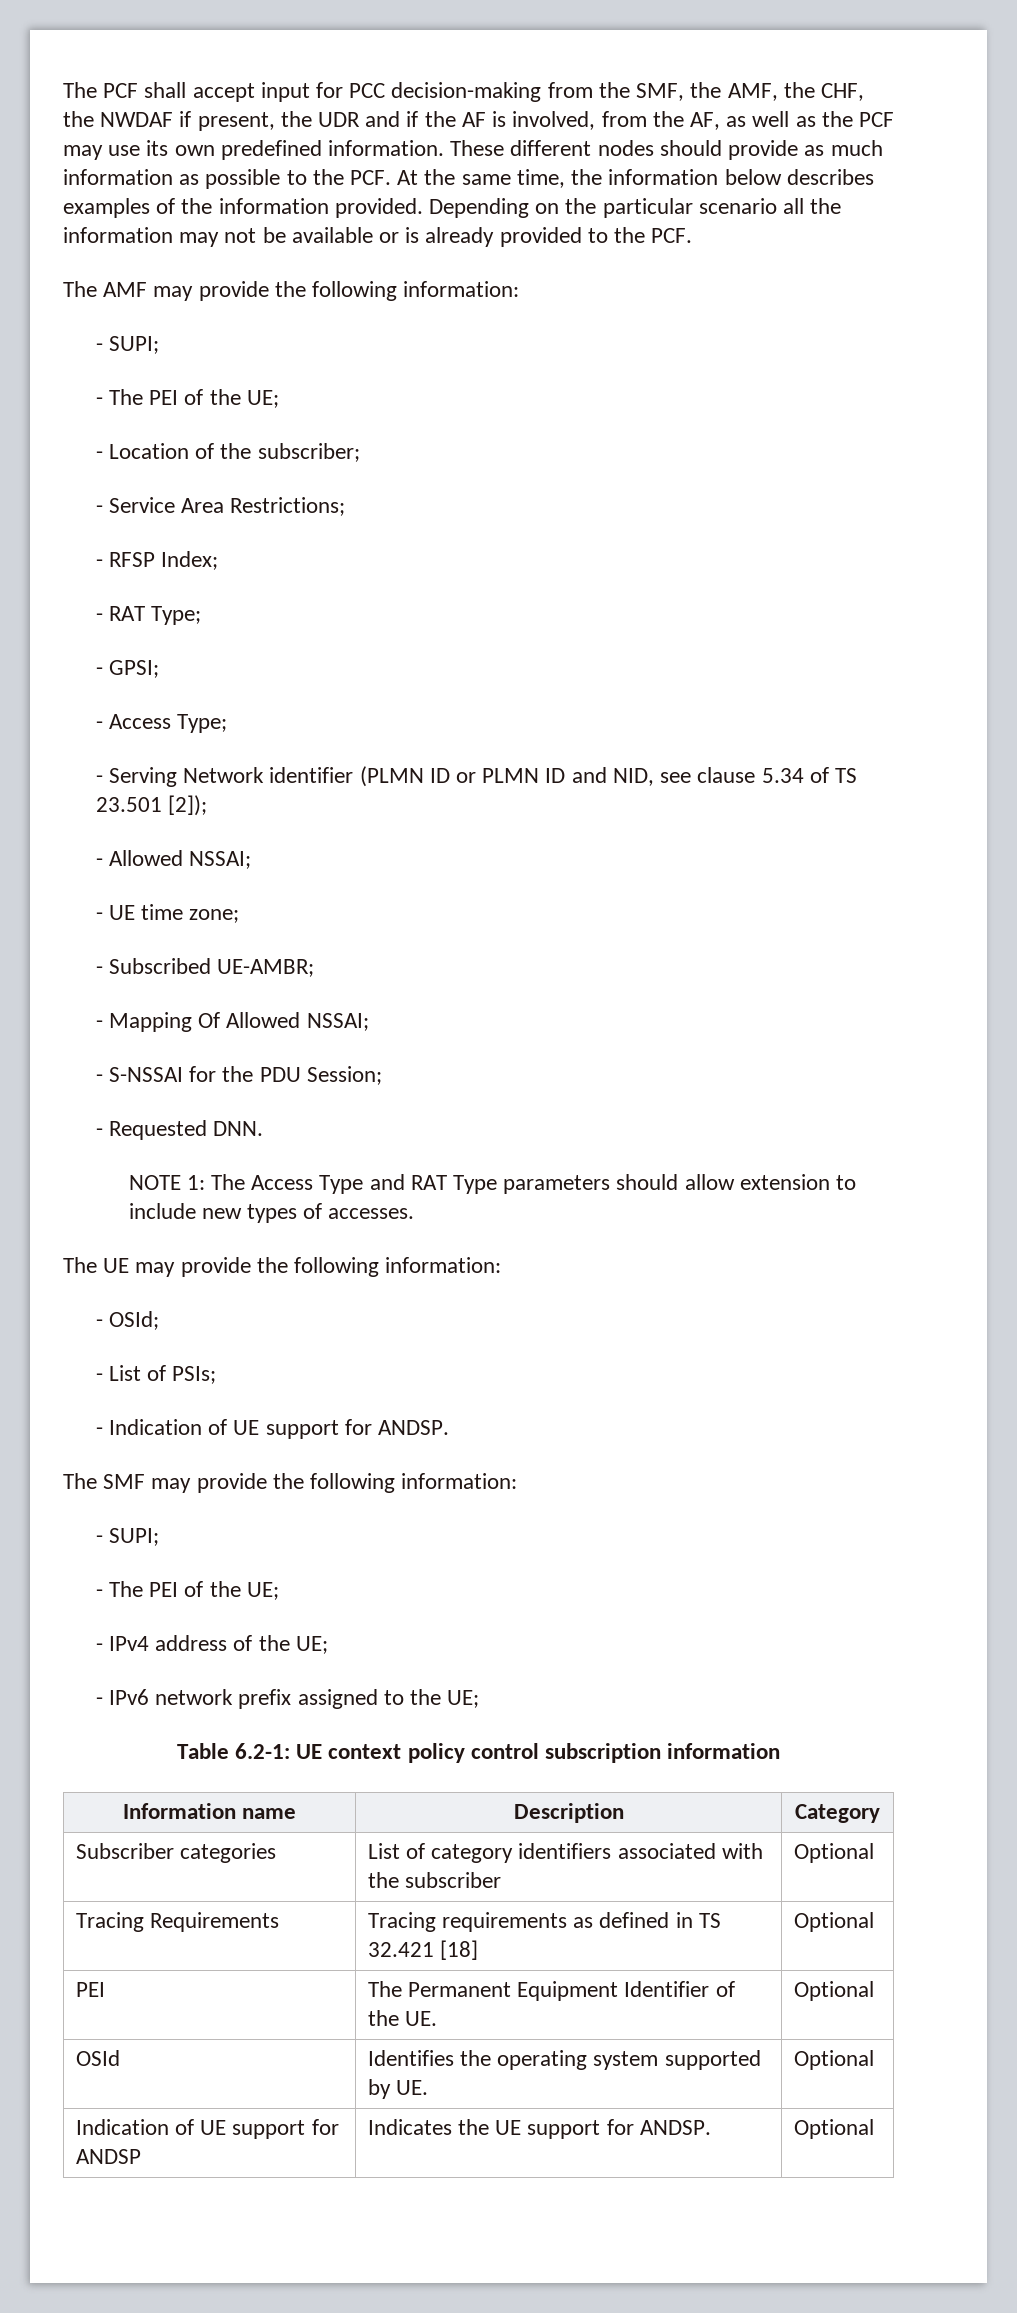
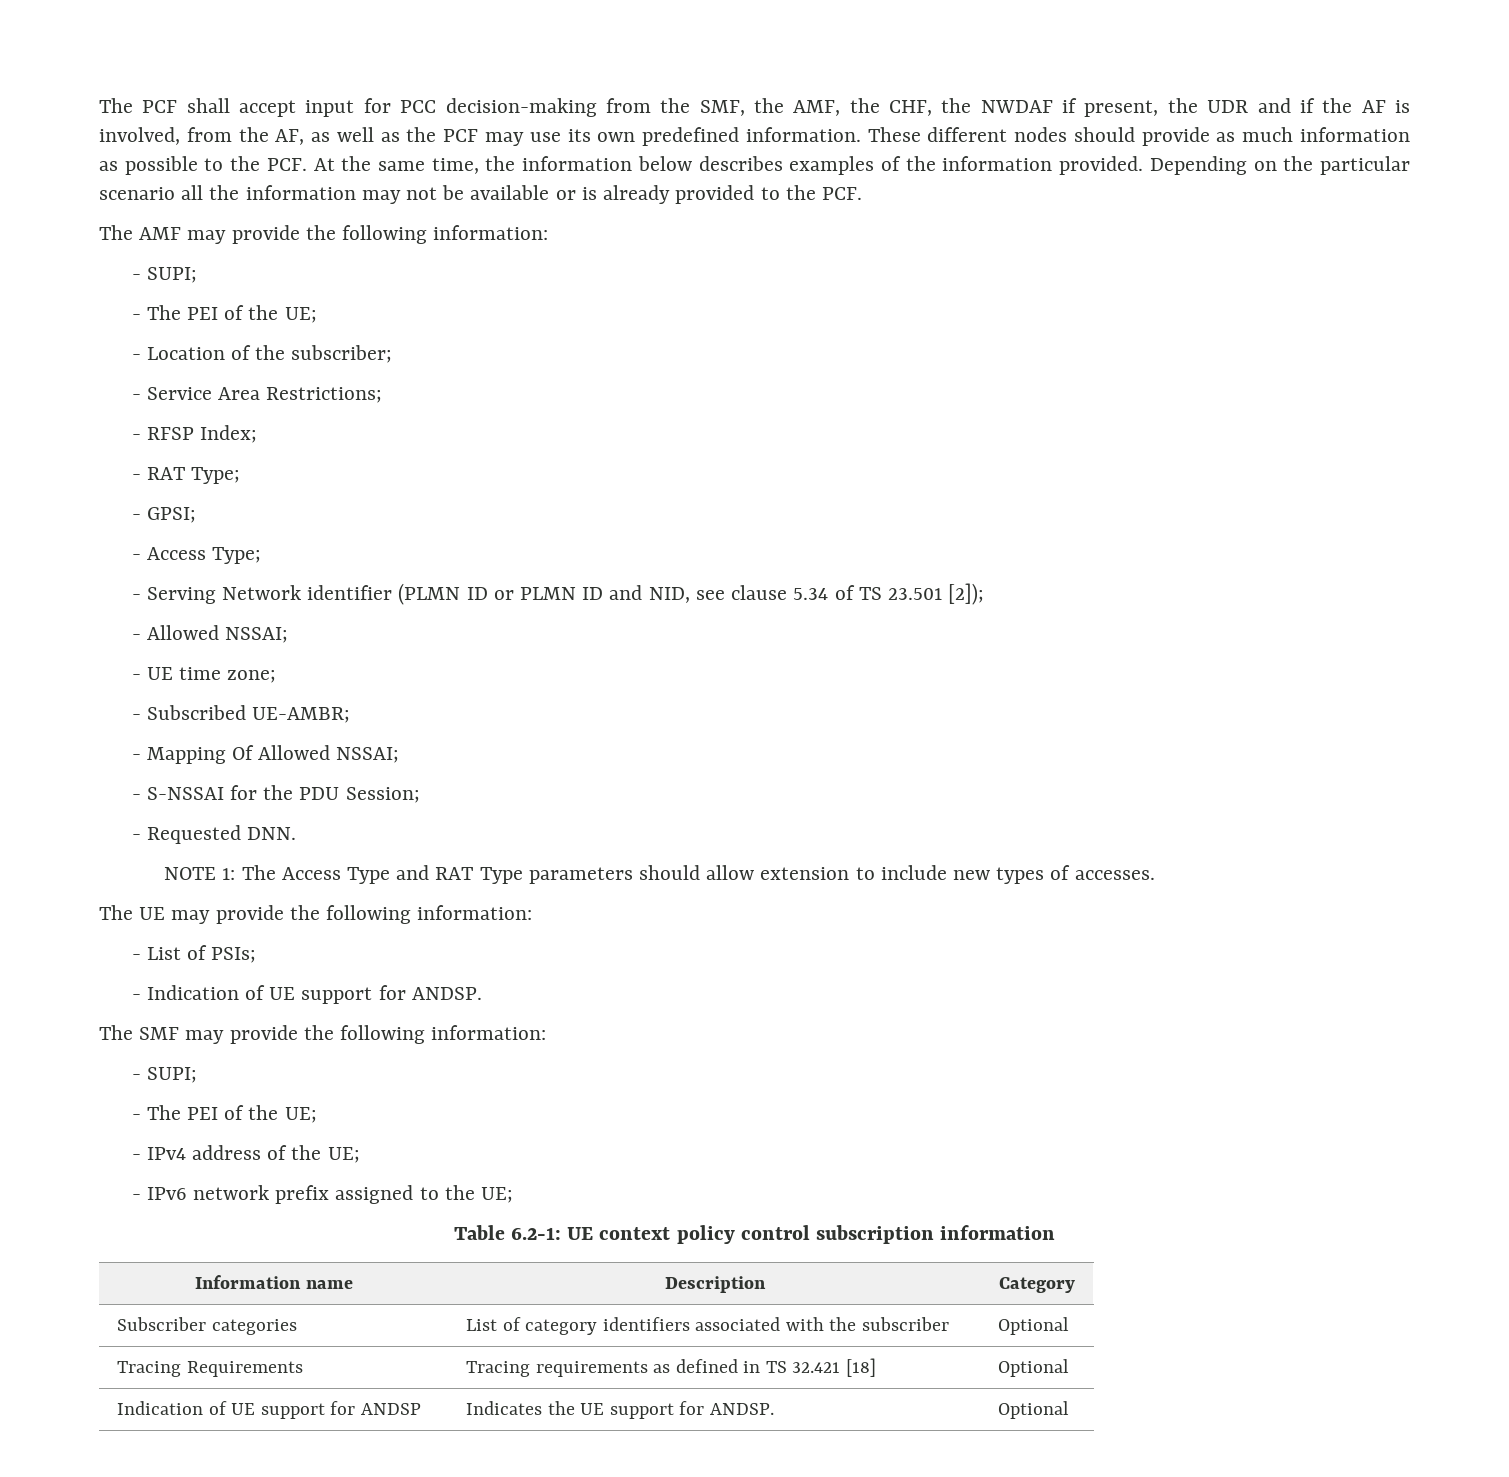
[95,1311,159,1330] // - OSId; -> (533, 912) none
[75,1982,105,1997] [367,1981,735,2001] [367,2010,437,2026] [793,1981,874,2001] [75,2050,120,2066] [367,2050,761,2070] [367,2079,428,2099] [793,2050,874,2070] // PEI | The Permanent Equipment Identifier of the UE. | Optional // OSId | Identifies the operating system supported by UE. | Optional -> (1070, 1368) none

